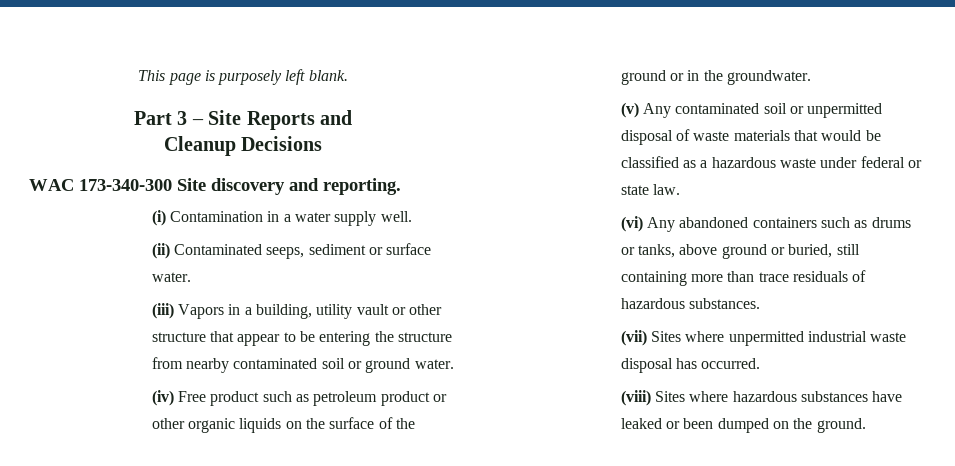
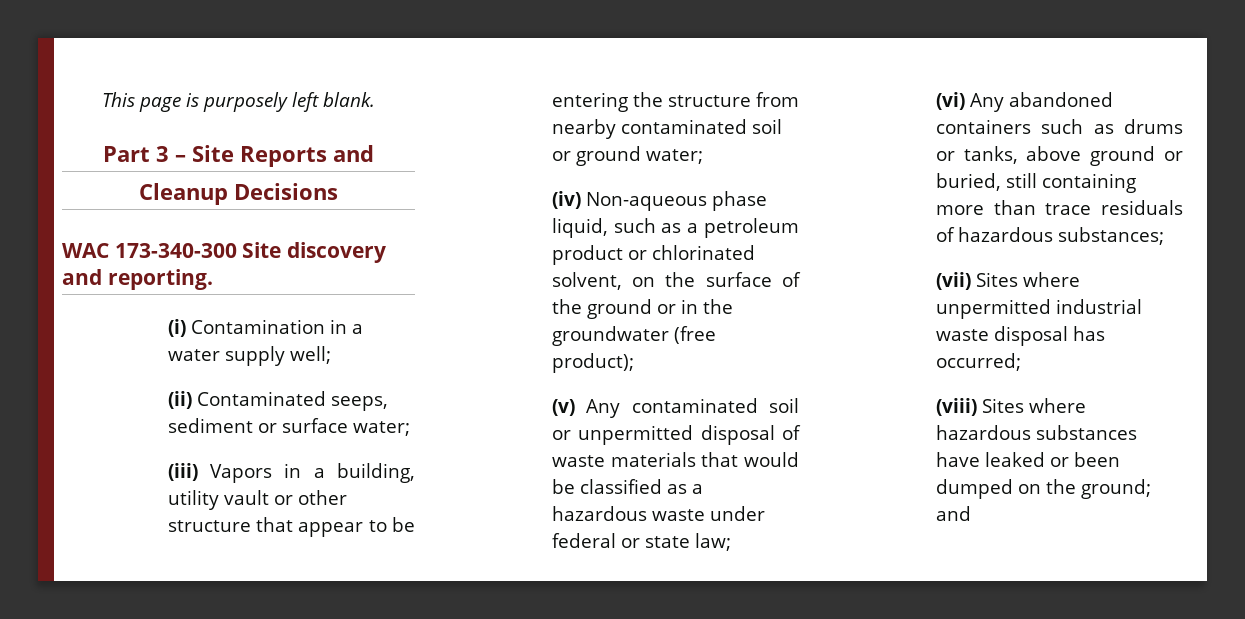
[380,211,412,222] well. -> [289,346,331,364] well;
[151,272,191,282] water. -> [352,421,410,436] water;
[414,359,454,369] water. -> [645,149,703,164] water;
[178,391,310,406] Free product such as -> [585,191,767,211] [551,218,699,238] Non-aqueous phase liquid, such as a
[151,418,282,433] other organic liquids -> [651,245,755,260] [551,272,622,290] chlorinated solvent,
[727,70,812,85] groundwater. -> [551,326,716,346] [551,353,634,373] groundwater (free product);
[653,184,681,195] law. -> [694,533,731,551] law;
[689,298,761,309] substances. -> [1057,227,1164,245] substances;
[701,358,761,369] occurred. -> [935,353,1021,371] occurred;
[816,418,866,433] ground. -> [1080,479,1151,499] [935,506,971,521] ground; and

